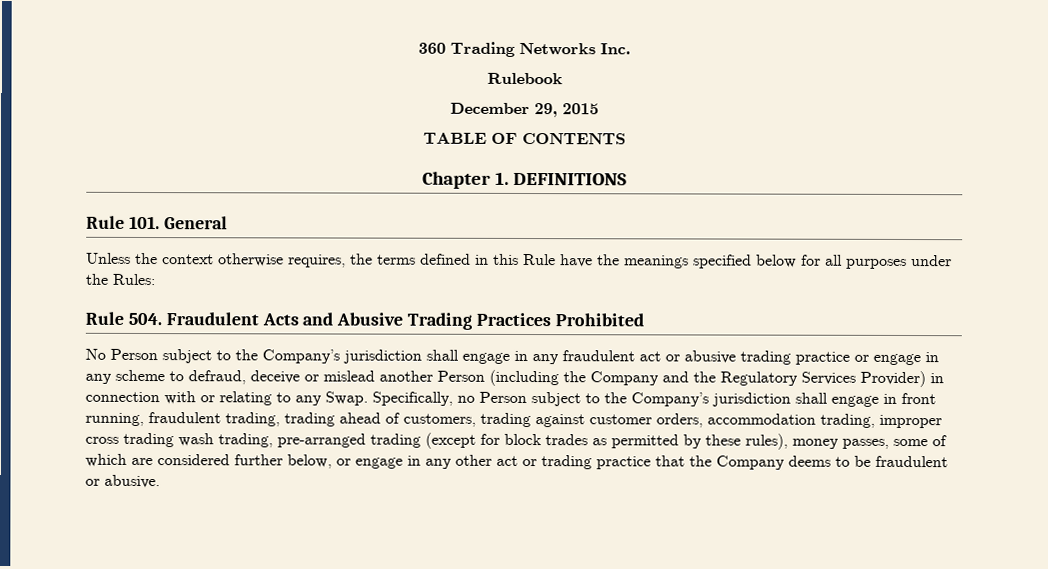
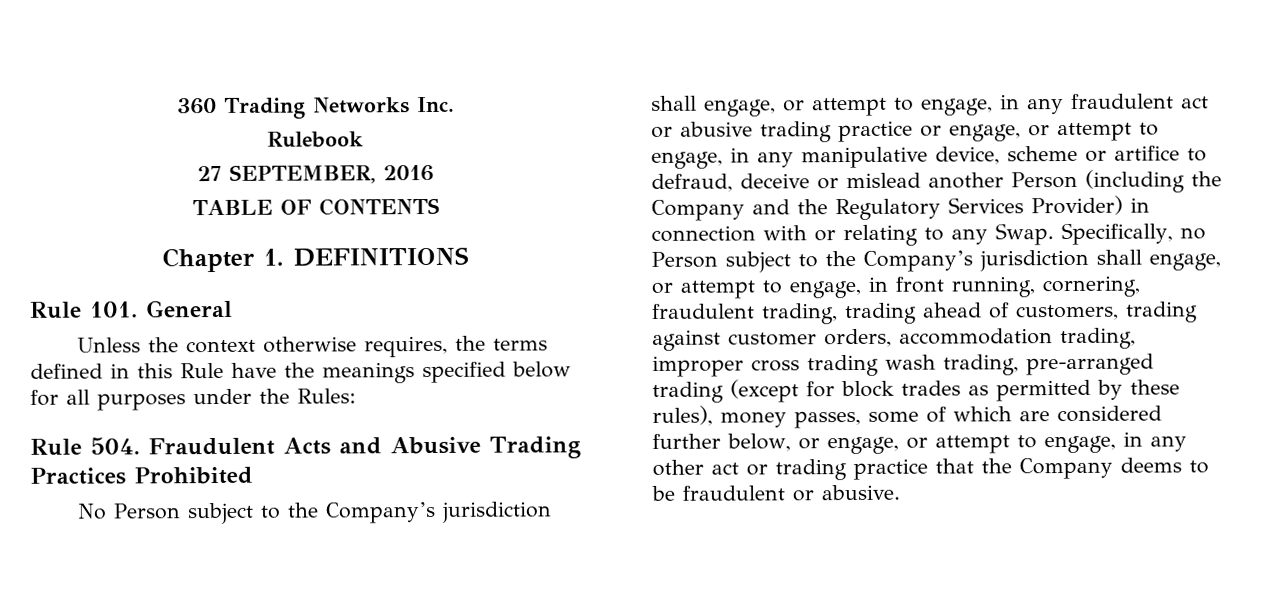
[450,102,599,118] December 29, 2015 -> [197,164,434,184] 27 SEPTEMBER, 2016
[462,352,510,364] engage -> [704,97,993,117] engage, or attempt to engage,
[873,352,939,366] [85,369,165,384] engage in any scheme -> [949,122,1159,142] [651,145,1180,169] engage, or attempt to engage, in any manipulative device, scheme or artifice
[831,395,879,407] engage -> [1148,253,1221,271] [651,280,862,299] engage, or attempt to engage,
(144, 419) none -> [1042,275,1141,298] cornering,
[355,457,403,469] engage -> [826,435,1116,455] engage, or attempt to engage,

